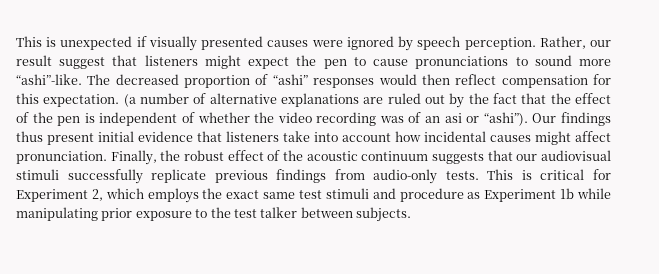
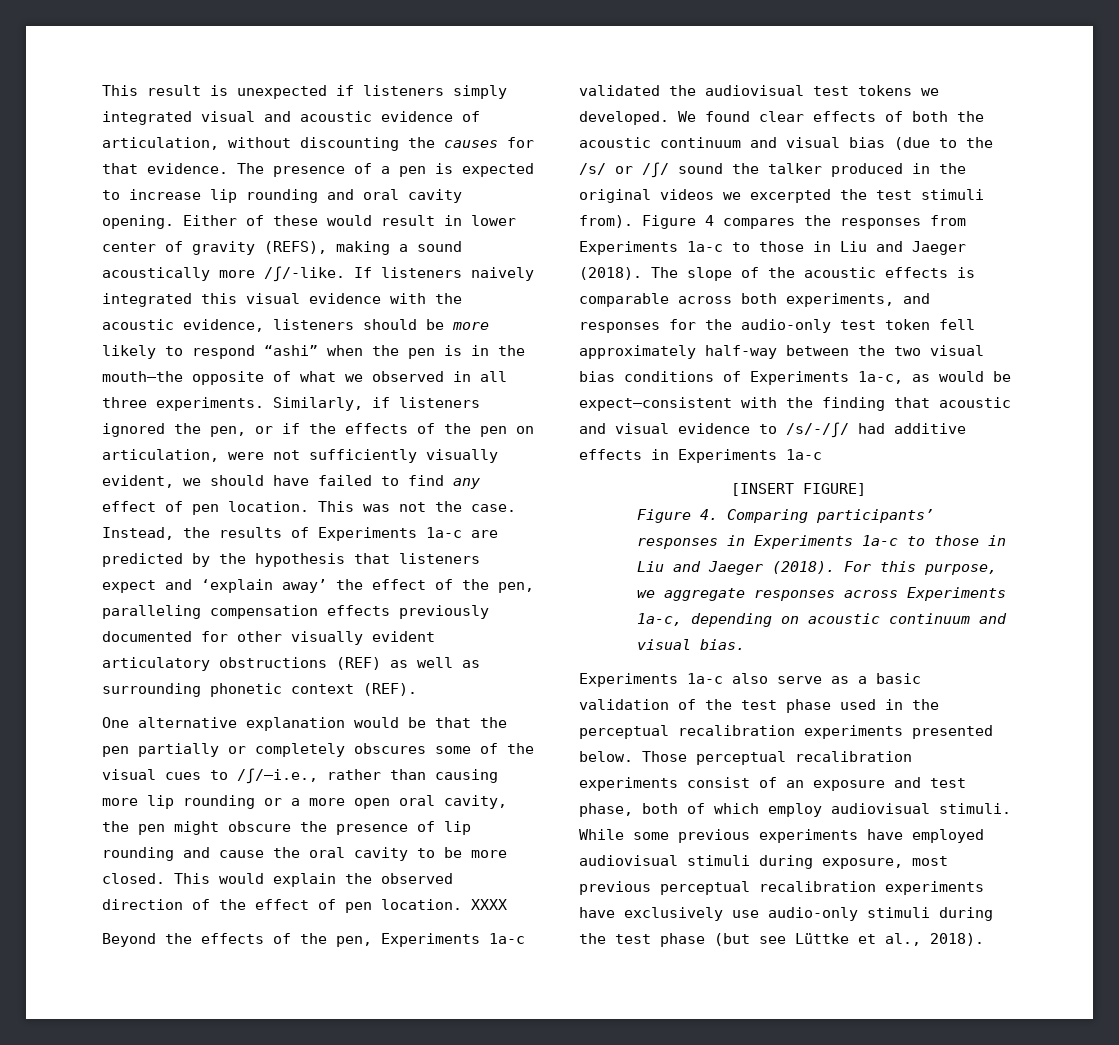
[16,36,42,47] This -> [102,85,201,96] This result
[148,36,611,51] [16,55,611,69] [16,74,612,88] [16,93,611,108] [16,112,611,126] [16,131,611,145] [16,150,612,165] [16,169,611,184] [16,188,611,203] [16,207,411,222] visually presented causes were ignored by speech perception. Rather, our result suggest that listeners might expect the pen to cause pronunciations to sound more “ashi”-like. The decreased proportion of “ashi” responses would then reflect compensation for this expectation. (a number of alternative explanations are ruled out by the fact that the effect of the pen is independent of whether the video recording was of an asi or “ashi”). Our findings thus present initial evidence that listeners take into account how incidental causes might affect pronunciation. Finally, the robust effect of the acoustic continuum suggests that our audiovisual stimuli successfully replicate previous findings from audio-only tests. This is critical for Experiment 2, which employs the exact same test stimuli and procedure as Experiment 1b while manipulating prior exposure to the test talker between subjects. -> [363,85,507,99] [102,111,480,125] [102,137,534,151] [102,163,534,177] [102,189,462,203] [102,215,516,229] [102,241,462,255] [102,266,534,282] [102,293,462,307] [102,319,489,332] [102,345,525,359] [102,371,507,385] [102,397,480,411] [102,423,534,437] [102,449,498,463] [102,475,480,489] [102,501,516,515] [102,527,498,541] [102,553,480,567] [102,579,534,593] [102,605,489,619] [102,631,435,645] [102,657,480,671] [102,683,417,697] [102,717,507,731] [102,743,534,757] [102,768,498,784] [102,795,507,809] [102,821,471,835] [102,847,507,861] [102,873,453,887] [102,899,507,913] [102,933,525,947] [579,85,939,96] [579,111,984,125] [579,137,993,150] [579,162,966,178] [579,189,984,203] [579,215,966,229] [579,241,966,255] [579,267,975,281] [579,293,930,307] [579,319,975,333] [579,345,984,359] [579,371,1011,385] [579,397,1011,411] [579,422,966,438] [579,449,822,463] [730,483,866,496] [637,509,935,523] [637,535,1007,549] [637,561,998,575] [637,587,1007,601] [637,613,1008,627] [637,639,746,650] [579,673,921,687] [579,699,939,713] [579,725,993,739] [579,751,912,765] [579,777,966,791] [579,803,1011,817] [579,829,984,843] [579,855,948,869] [579,881,984,895] [579,907,993,921] [579,933,984,947] listeners simply integrated visual and acoustic evidence of articulation, without discounting the causes for that evidence. The presence of a pen is expected to increase lip rounding and oral cavity opening. Either of these would result in lower center of gravity (REFS), making a sound acoustically more /ʃ/-like. If listeners naively integrated this visual evidence with the acoustic evidence, listeners should be more likely to respond “ashi” when the pen is in the mouth—the opposite of what we observed in all three experiments. Similarly, if listeners ignored the pen, or if the effects of the pen on articulation, were not sufficiently visually evident, we should have failed to find any effect of pen location. This was not the case. Instead, the results of Experiments 1a-c are predicted by the hypothesis that listeners expect and ‘explain away’ the effect of the pen, paralleling compensation effects previously documented for other visually evident articulatory obstructions (REF) as well as surrounding phonetic context (REF). // One alternative explanation would be that the pen partially or completely obscures some of the visual cues to /ʃ/—i.e., rather than causing more lip rounding or a more open oral cavity, the pen might obscure the presence of lip rounding and cause the oral cavity to be more closed. This would explain the observed direction of the effect of pen location. XXXX // Beyond the effects of the pen, Experiments 1a-c validated the audiovisual test tokens we developed. We found clear effects of both the acoustic continuum and visual bias (due to the /s/ or /ʃ/ sound the talker produced in the original videos we excerpted the test stimuli from). Figure 4 compares the responses from Experiments 1a-c to those in Liu and Jaeger (2018). The slope of the acoustic effects is comparable across both experiments, and responses for the audio-only test token fell approximately half-way between the two visual bias conditions of Experiments 1a-c, as would be expect—consistent with the finding that acoustic and visual evidence to /s/-/ʃ/ had additive effects in Experiments 1a-c // [INSERT FIGURE] // Figure 4. Comparing participants’ responses in Experiments 1a-c to those in Liu and Jaeger (2018). For this purpose, we aggregate responses across Experiments 1a-c, depending on acoustic continuum and visual bias. // Experiments 1a-c also serve as a basic validation of the test phase used in the perceptual recalibration experiments presented below. Those perceptual recalibration experiments consist of an exposure and test phase, both of which employ audiovisual stimuli. While some previous experiments have employed audiovisual stimuli during exposure, most previous perceptual recalibration experiments have exclusively use audio-only stimuli during the test phase (but see Lüttke et al., 2018).

